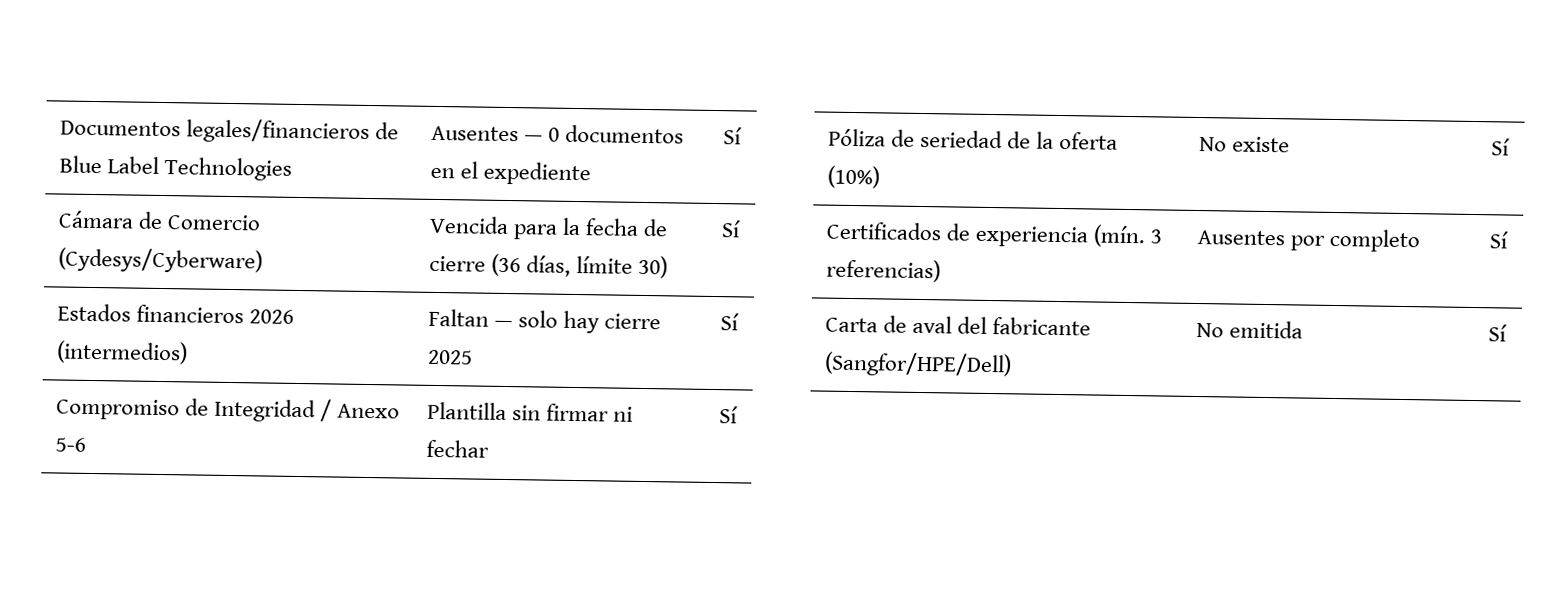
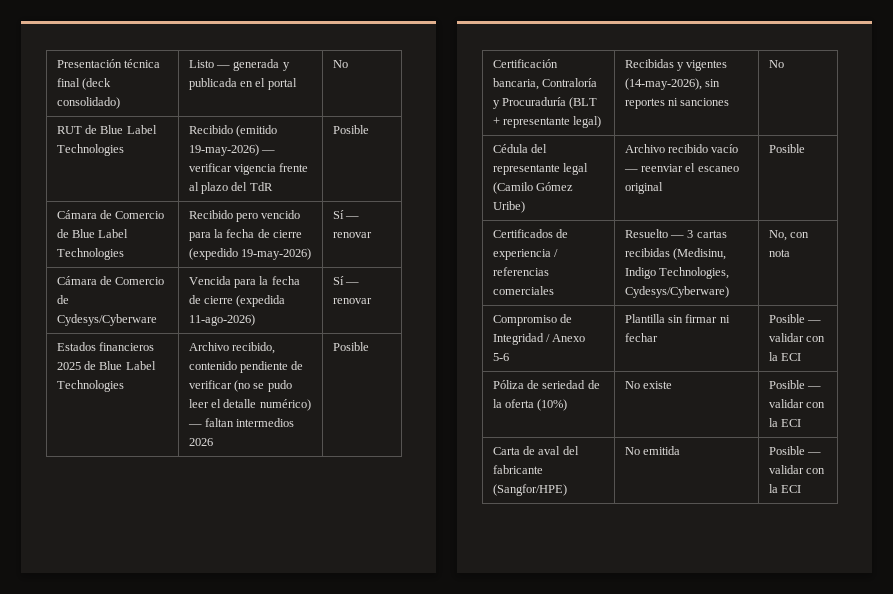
[59,118,399,144] [58,155,292,181] [430,124,684,144] [429,161,591,186] [722,127,742,145] [57,210,261,231] [57,247,263,274] Documentos legales/financieros de Blue Label Technologies | Ausentes — 0 documentos en el expediente | Sí // Cámara de Comercio (Cydesys/Cyberware) -> [56,59,160,68] [56,78,111,90] [56,97,120,109] [188,59,290,71] [188,78,297,90] [332,60,348,68] [56,125,157,134] [56,144,124,156] [188,125,277,137] [188,144,275,156] [188,163,309,175] [188,182,273,194] [332,125,369,134] [56,210,165,219] [56,229,129,238] [56,248,124,260] [188,210,301,222] [188,229,303,241] [188,248,311,260] [332,210,359,219] [332,232,372,238] [56,276,165,285] [56,295,69,304] [56,314,157,326] Presentación técnica final (deck consolidado) | Listo — generada y publicada en el portal | No // RUT de Blue Label Technologies | Recibido (emitido 19-may-2026) — verificar vigencia frente al plazo del TdR | Posible // Cámara de Comercio de Blue Label Technologies | Recibido pero vencido para la fecha de cierre (expedido 19-may-2026) | Sí — renovar // Cámara de Comercio de Cydesys/Cyberware
[490,253,668,279] [720,220,741,238] (36 días, límite 30) | Sí -> [236,295,286,307] [188,314,255,326] [332,276,359,285] [332,298,372,304] (expedida 11-ago-2026) | Sí — renovar
[248,309,294,324] [55,340,188,365] [427,308,661,334] [426,349,473,365] [719,313,739,331] 2026 (intermedios) | Faltan — solo hay cierre 2025 | Sí -> [56,361,156,370] [56,380,124,392] [188,342,275,354] [188,361,304,373] [188,380,292,392] [188,399,311,411] [187,418,295,427] [188,438,213,446] [332,342,369,351] [492,59,558,68] [492,78,597,90] [492,97,598,109] [492,116,602,128] [624,59,728,71] [624,78,720,90] [624,98,730,109] [768,60,784,68] [492,144,547,153] [492,163,588,175] [492,182,573,194] [492,201,525,213] [624,144,739,153] [623,163,739,172] [624,182,663,194] [768,144,805,153] [492,229,568,238] [492,249,558,260] [492,267,549,276] [492,286,554,295] [624,229,727,238] [624,248,726,260] [624,267,729,279] [624,286,729,298] [768,230,809,241] [768,249,790,257] 2025 de Blue Label Technologies | Archivo recibido, contenido pendiente de verificar (no se pudo leer el detalle numérico) — faltan intermedios 2026 | Posible // Certificación bancaria, Contraloría y Procuraduría (BLT + representante legal) | Recibidas y vigentes (14-may-2026), sin reportes ni sanciones | No // Cédula del representante legal (Camilo Gómez Uribe) | Archivo recibido vacío — reenviar el escaneo original | Posible // Certificados de experiencia / referencias comerciales | Resuelto — 3 cartas recibidas (Medisinu, Indigo Technologies, Cydesys/Cyberware) | No, con nota
[718,406,738,424] Sí -> [768,314,821,323] [768,333,825,342] [768,352,801,361] Posible — validar con la ECI
[1490,138,1510,156] [825,221,1162,248] [825,258,941,283] [1196,228,1420,253] [1488,231,1508,249] Sí // Certificados de experiencia (mín. 3 referencias) | Ausentes por completo | Sí -> [768,380,821,389] [768,399,825,408] [768,418,801,427] Posible — validar con la ECI
[823,351,1012,378] (Sangfor/HPE/Dell) -> [492,484,567,496] (Sangfor/HPE)
[1487,324,1507,342] Sí -> [768,446,821,455] [768,465,825,474] [768,484,801,493] Posible — validar con la ECI

